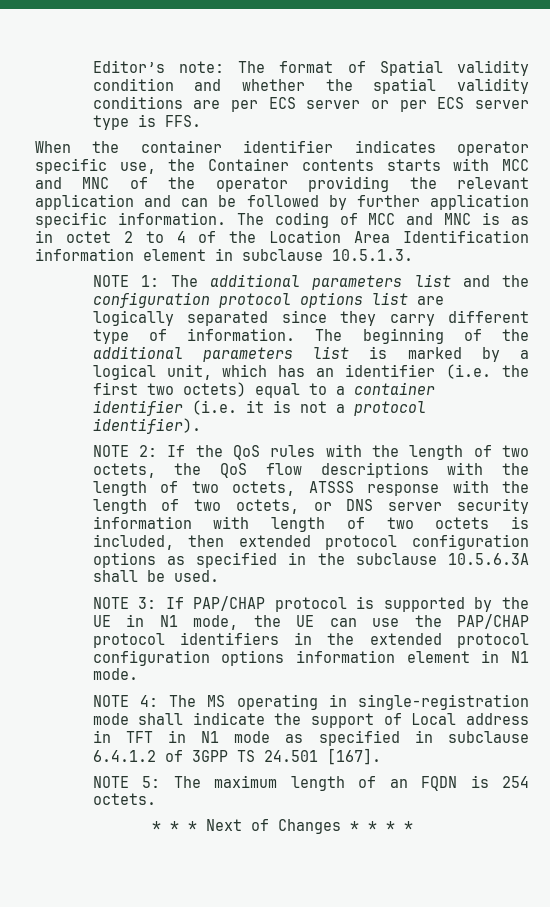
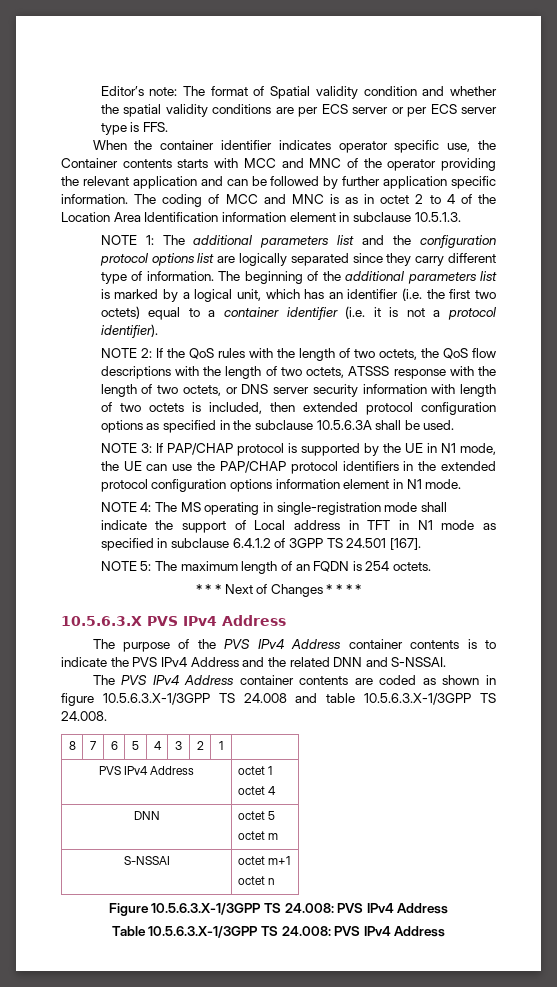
(413, 826) none -> [61,615,286,626] [92,639,497,652] [61,657,447,667] [92,675,496,685] [61,693,496,706] [61,711,107,721] [68,741,76,750] [90,741,96,750] [110,741,118,750] [132,741,139,750] [153,741,162,750] [175,741,182,750] [196,741,204,750] [219,741,223,750] [98,766,195,775] [237,766,273,775] [237,786,277,795] [133,811,160,820] [237,811,276,820] [237,831,279,840] [123,856,170,865] [237,856,291,865] [237,876,276,885] [108,903,449,916] [111,926,446,938] // 10.5.6.3.X PVS IPv4 Address // The purpose of the PVS IPv4 Address container contents is to indicate the PVS IPv4 Address and the related DNN and S-NSSAI. // The PVS IPv4 Address container contents are coded as shown in figure 10.5.6.3.X-1/3GPP TS 24.008 and table 10.5.6.3.X-1/3GPP TS 24.008. // 8 | 7 | 6 | 5 | 4 | 3 | 2 | 1 | // PVS IPv4 Address | octet 1 // octet 4 // DNN | octet 5 // octet m // S-NSSAI | octet m+1 // octet n // Figure 10.5.6.3.X-1/3GPP TS 24.008: PVS IPv4 Address // Table 10.5.6.3.X-1/3GPP TS 24.008: PVS IPv4 Address

